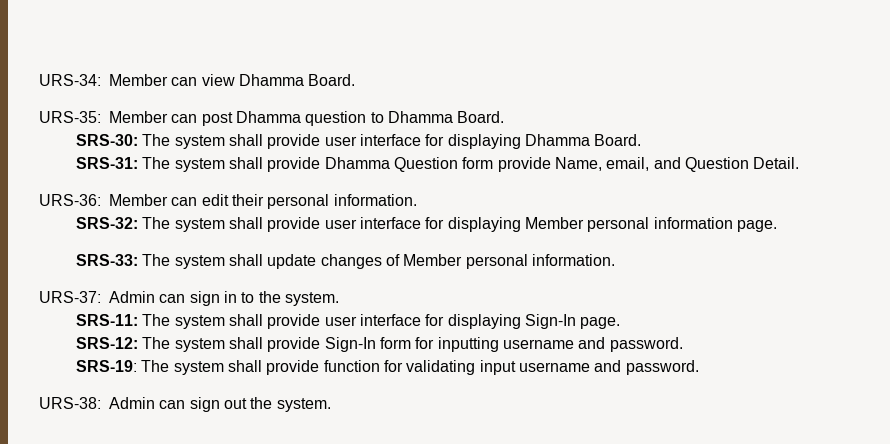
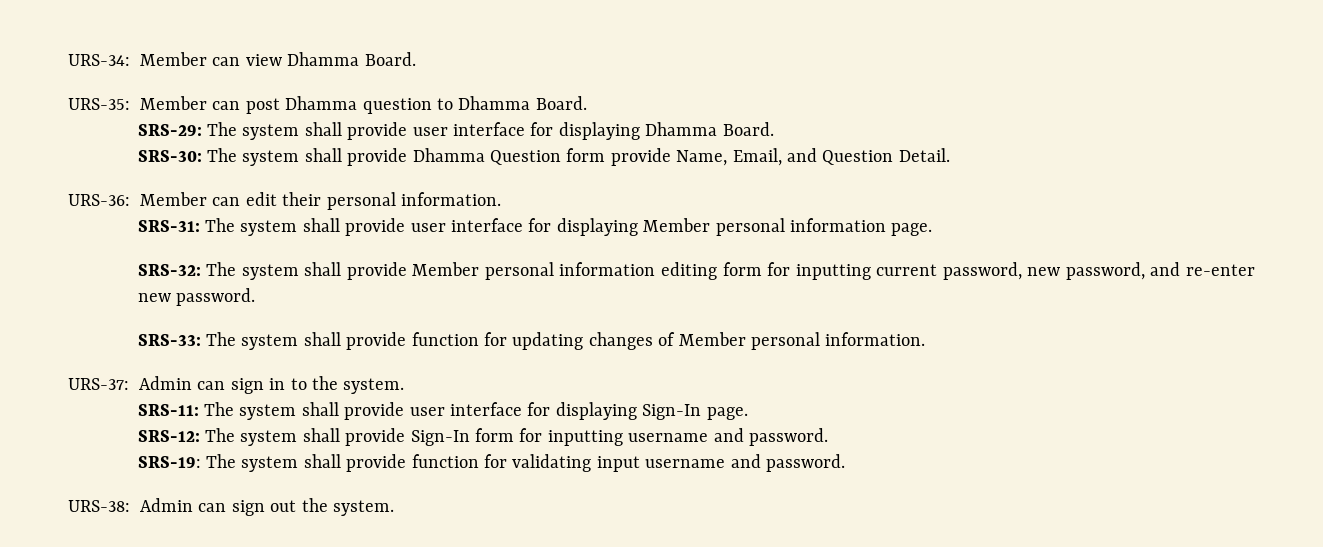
[76,134,139,146] SRS-30: -> [137,124,202,136] SRS-29:
[76,157,139,169] SRS-31: -> [137,150,202,162] SRS-30:
[606,157,650,171] email, -> [732,148,782,166] Email,
[76,217,139,229] SRS-32: -> [137,220,200,232] SRS-31:
(777, 226) none -> [137,262,1255,280] [137,288,255,306] // SRS-32: The system shall provide Member personal information editing form for inputting current password, new password, and re-enter new password.
[267,254,317,269] update -> [346,332,584,350] provide function for updating

